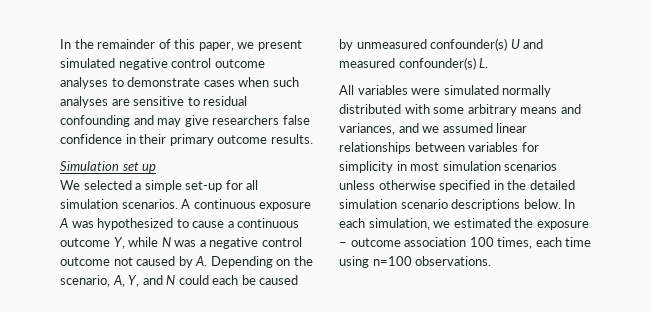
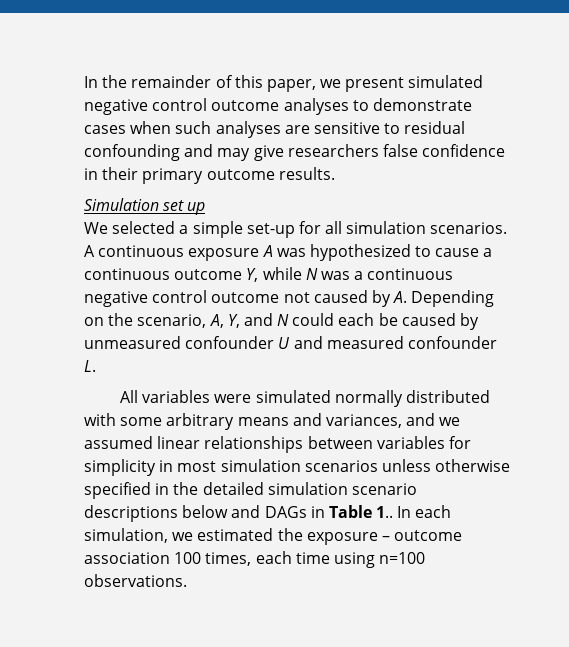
(206, 243) none -> [367,268,454,280] continuous
[430,38,508,51] confounder(s) -> [185,336,275,349] confounder
[398,57,476,70] confounder(s) -> [407,336,497,349] confounder
[523,199,561,209] below. -> [182,505,394,518] below and DAGs in Table 1..

